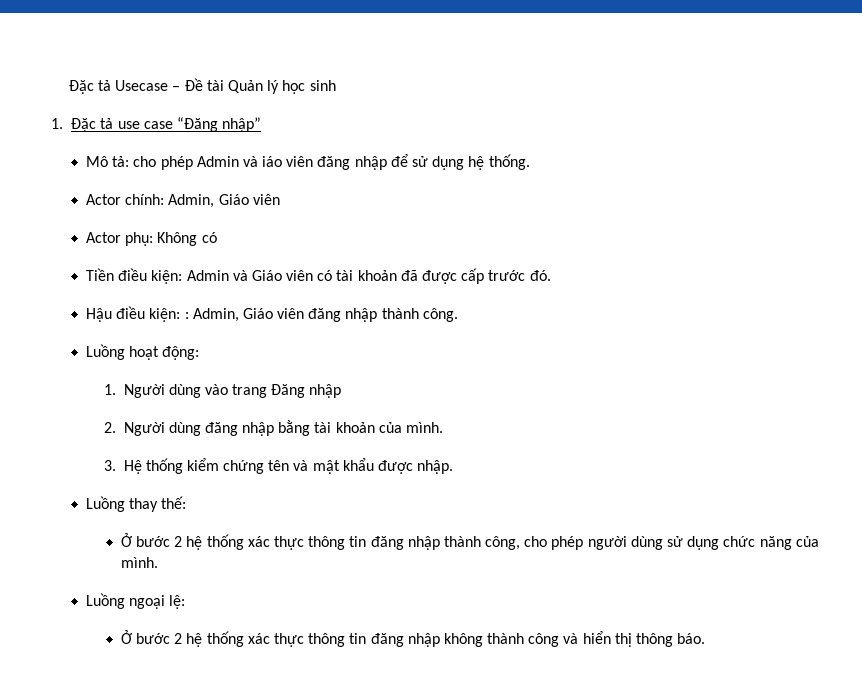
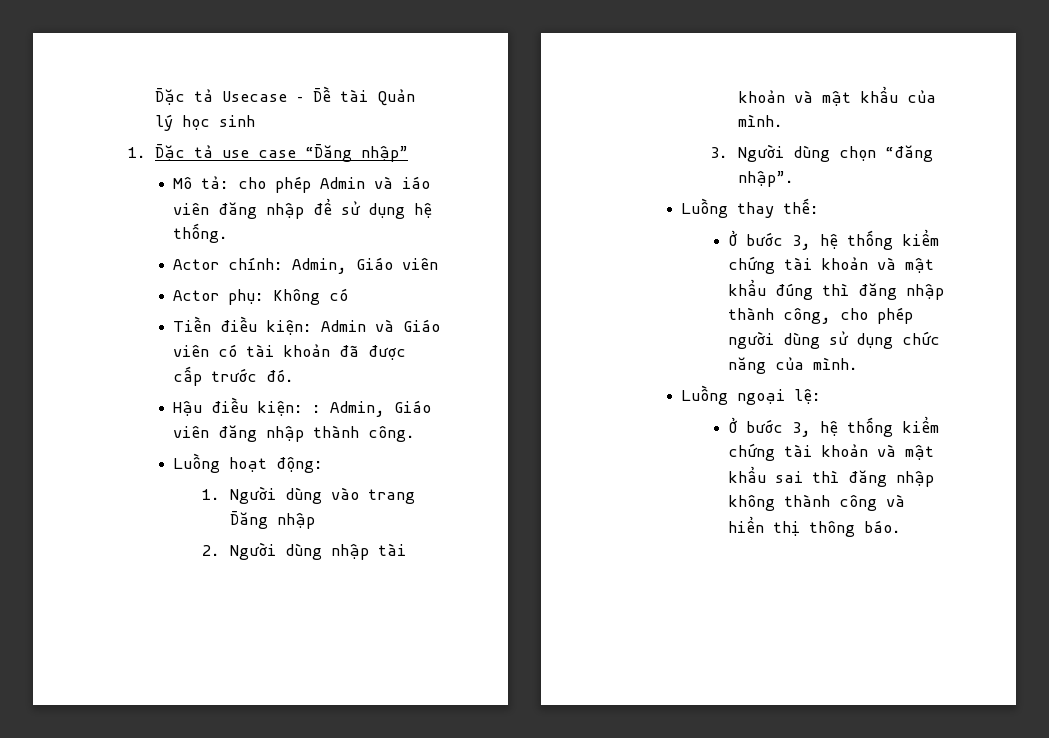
[204,420,444,436] [103,458,454,474] đăng nhập bằng tài khoản của mình. // 3. Hệ thống kiểm chứng tên và mật khẩu được nhập. -> [330,543,406,560] [737,86,936,106] [737,114,783,127] [710,144,933,162] [737,171,794,187] nhập tài khoản và mật khẩu của mình. // 3. Người dùng chọn “đăng nhập”.
[174,534,367,550] 2 hệ thống xác thực thông tin -> [792,229,940,250] [728,256,935,274] [728,279,850,300] 3, hệ thống kiểm chứng tài khoản và mật khẩu đúng thì
[174,631,367,647] 2 hệ thống xác thực thông tin -> [792,416,940,437] [728,443,935,461] [728,466,840,483] 3, hệ thống kiểm chứng tài khoản và mật khẩu sai thì

